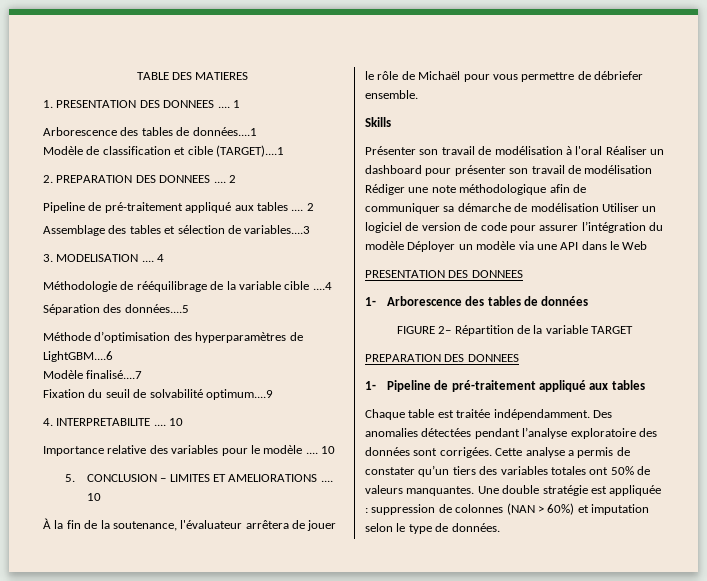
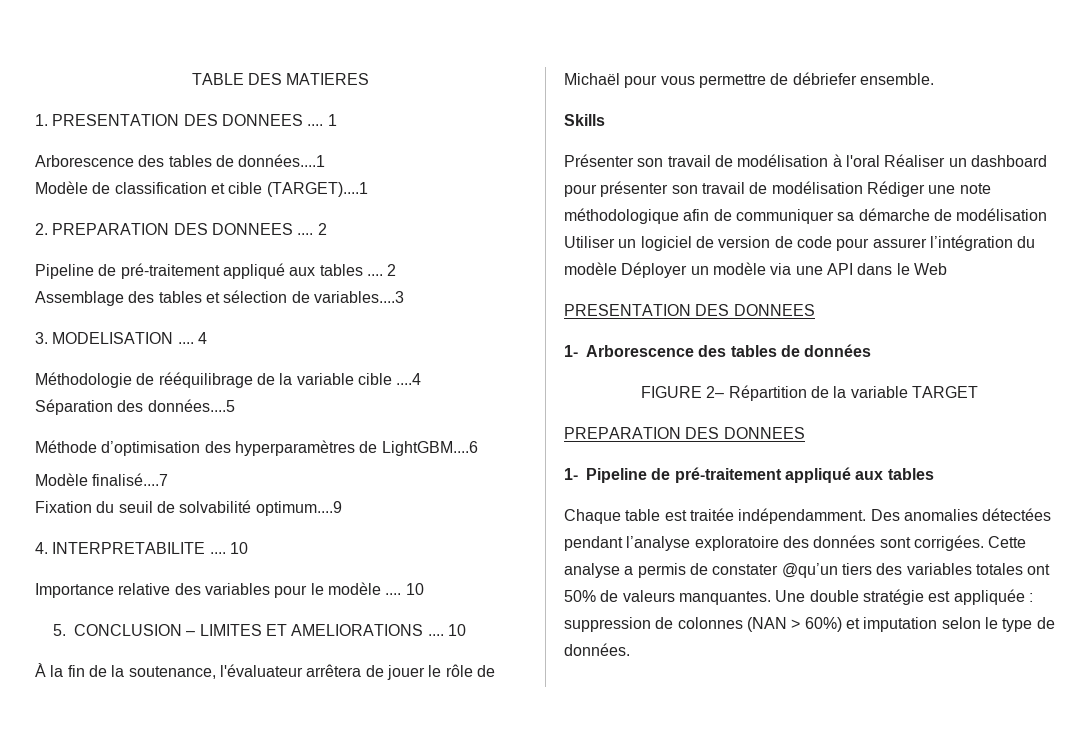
[418,465,450,477] qu’un -> [781,563,838,578] @qu’un

